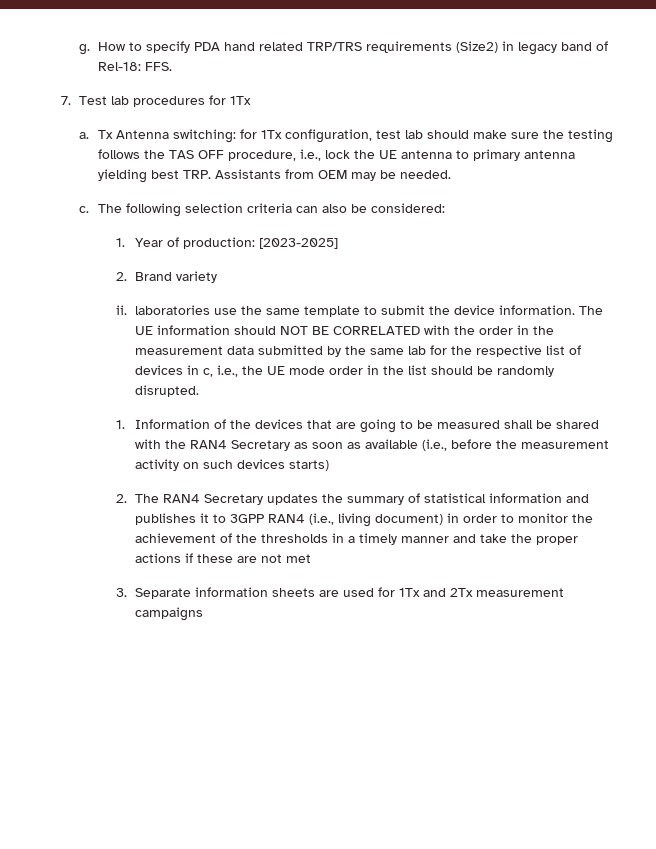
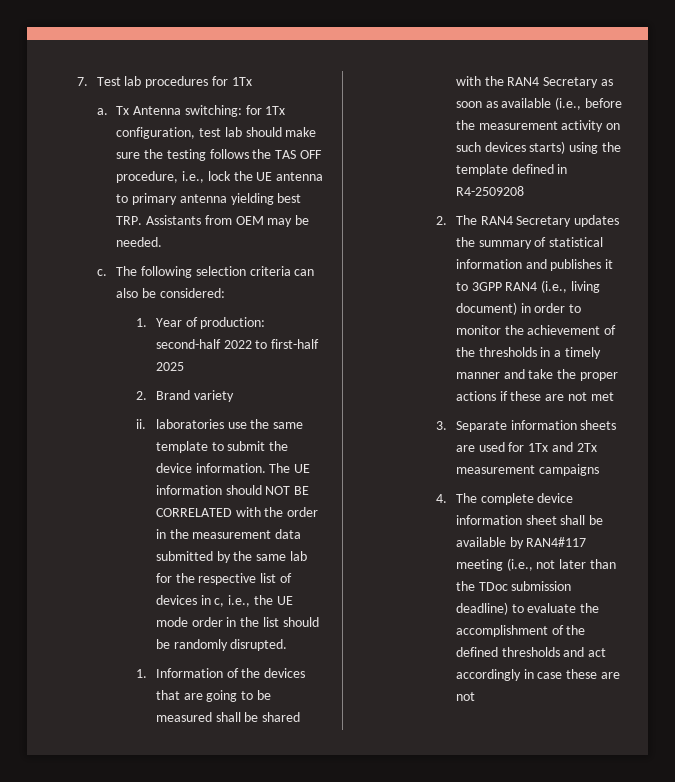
[79,41,608,55] [97,62,172,71] g. How to specify PDA hand related TRP/TRS requirements (Size2) in legacy band of Rel-18: FFS. // -> (76, 81) none
[258,238,338,249] [2023-2025] -> [155,339,320,349] [155,362,184,371] second-half 2022 to first-half 2025
(329, 465) none -> [569,142,621,154] [455,164,568,176] [455,186,524,196] using the template defined in R4-2509208
(203, 614) none -> [436,493,574,505] [455,515,604,525] [455,537,587,549] [455,558,616,571] [455,581,572,591] [455,602,600,615] [455,625,586,637] [455,647,607,657] [455,669,620,681] [455,692,475,701] // 4. The complete device information sheet shall be available by RAN4#117 meeting (i.e., not later than the TDoc submission deadline) to evaluate the accomplishment of the defined thresholds and act accordingly in case these are not

